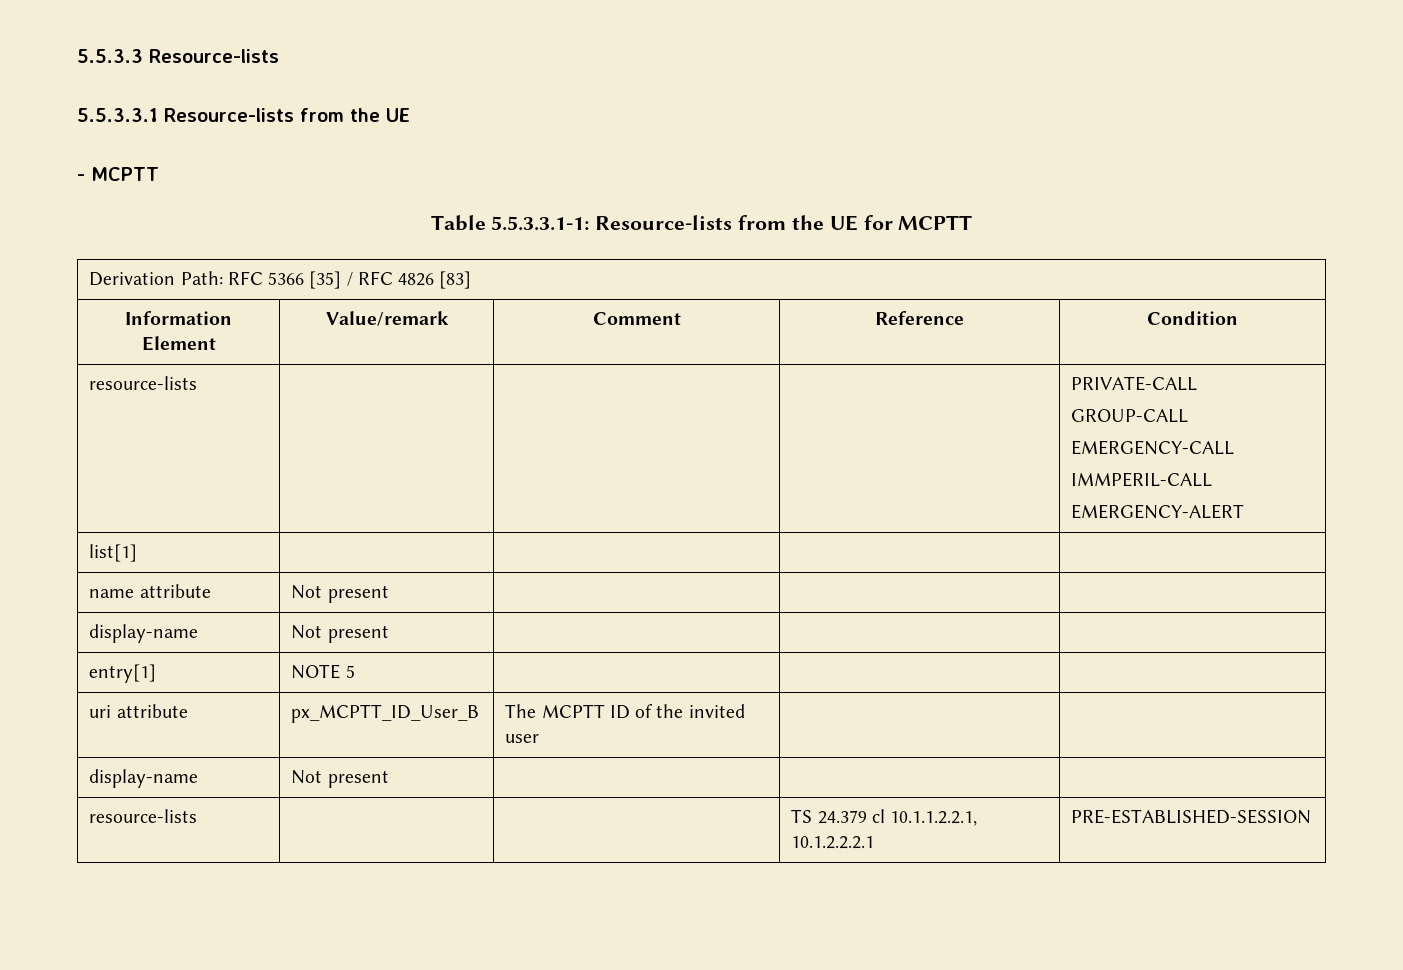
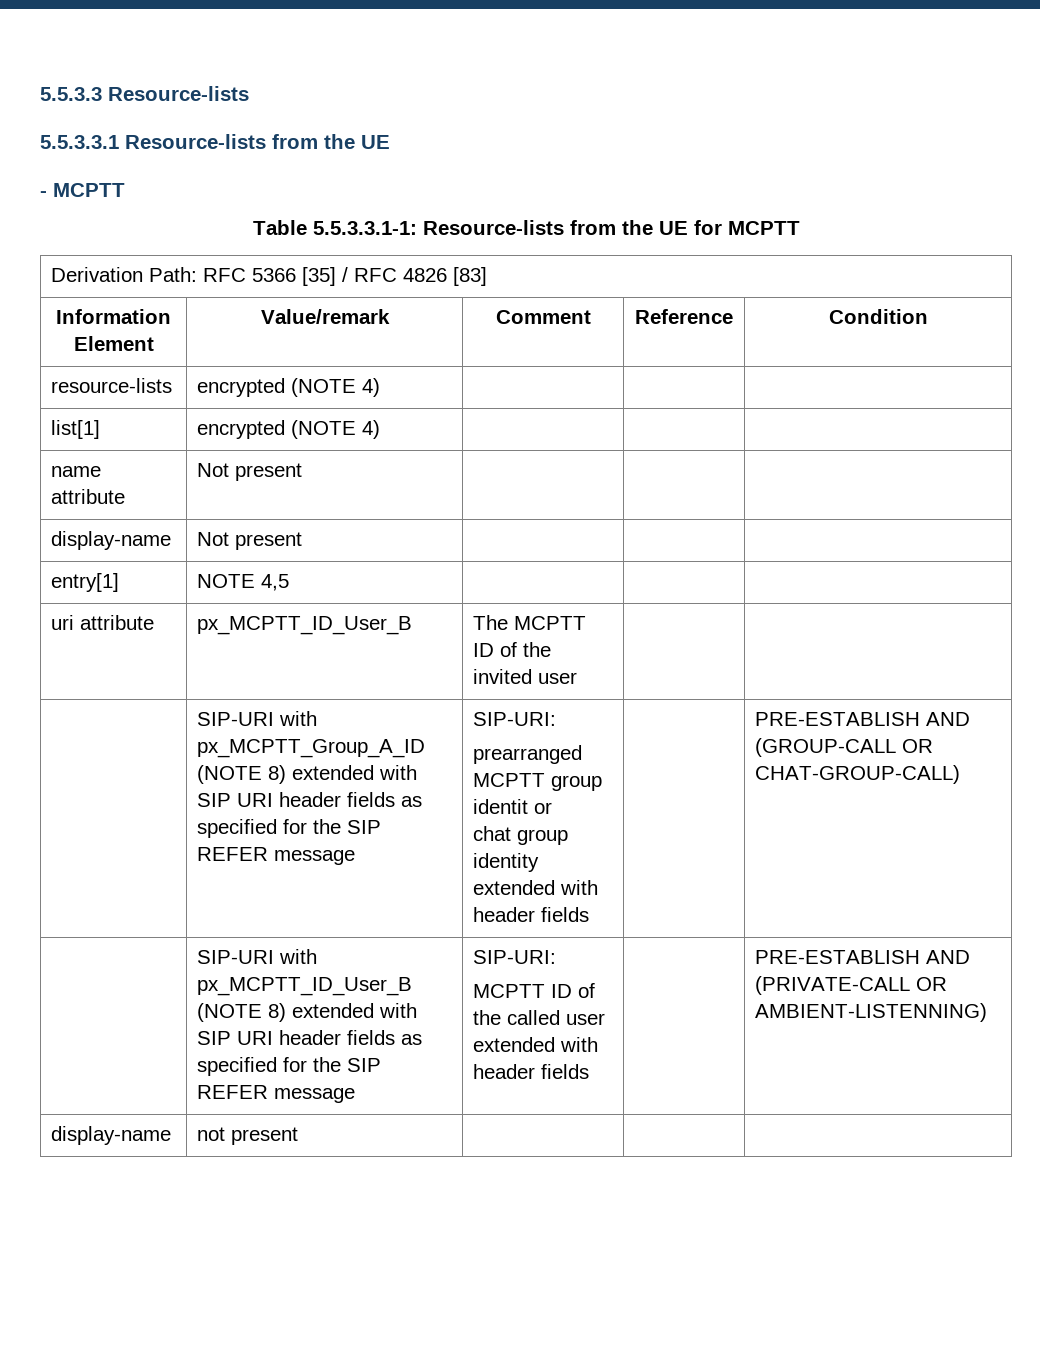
[1071,376,1198,391] [1071,409,1189,423] [1071,440,1235,455] [1071,472,1213,487] [1071,504,1245,519] [89,544,138,562] | | | PRIVATE-CALL // GROUP-CALL // EMERGENCY-CALL // IMMPERIL-CALL // EMERGENCY-ALERT // list[1] | -> [197,378,381,397] [51,420,101,439] [197,420,381,439] encrypted (NOTE 4) | | | // list[1] | encrypted (NOTE 4)
[345,665,355,678] 5 -> [261,574,290,591] 4,5
[89,769,199,788] [291,770,389,788] [89,809,198,823] [791,809,978,826] [791,836,875,849] [1071,809,1312,824] // display-name | Not present | | | // resource-lists | | | TS 24.379 cl 10.1.1.2.2.1, 10.1.2.2.2.1 | PRE-ESTABLISHED-SESSION -> [197,711,318,726] [197,739,426,758] [197,765,418,784] [197,792,423,807] [197,819,382,838] [197,847,356,865] [473,712,557,726] [473,745,583,764] [473,773,603,791] [473,799,553,814] [473,826,569,845] [473,853,540,872] [473,880,599,895] [473,907,590,922] [755,712,971,726] [755,738,934,757] [755,765,961,784] [197,949,318,964] [197,977,413,996] [197,1003,418,1022] [197,1030,423,1045] [197,1057,382,1076] [197,1085,356,1103] [473,950,557,964] [473,983,596,998] [473,1010,606,1025] [473,1037,599,1052] [473,1064,590,1079] [755,950,971,964] [755,976,948,995] [755,1003,988,1022] [51,1126,172,1145] [197,1127,299,1145] // | SIP-URI with px_MCPTT_Group_A_ID (NOTE 8) extended with SIP URI header fields as specified for the SIP REFER message | SIP-URI: // prearranged MCPTT group identit or // chat group identity extended with header fields | | PRE-ESTABLISH AND (GROUP-CALL OR CHAT-GROUP-CALL) // | SIP-URI with px_MCPTT_ID_User_B (NOTE 8) extended with SIP URI header fields as specified for the SIP REFER message | SIP-URI: // MCPTT ID of the called user extended with header fields | | PRE-ESTABLISH AND (PRIVATE-CALL OR AMBIENT-LISTENNING) // display-name | not present | | |

